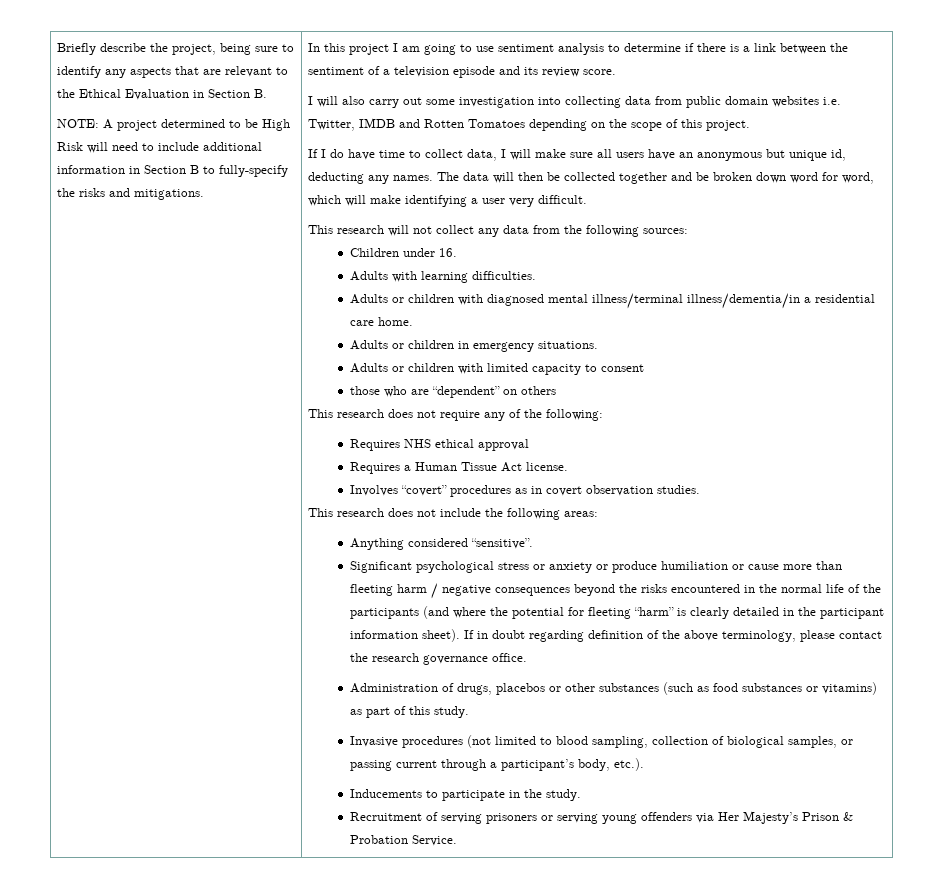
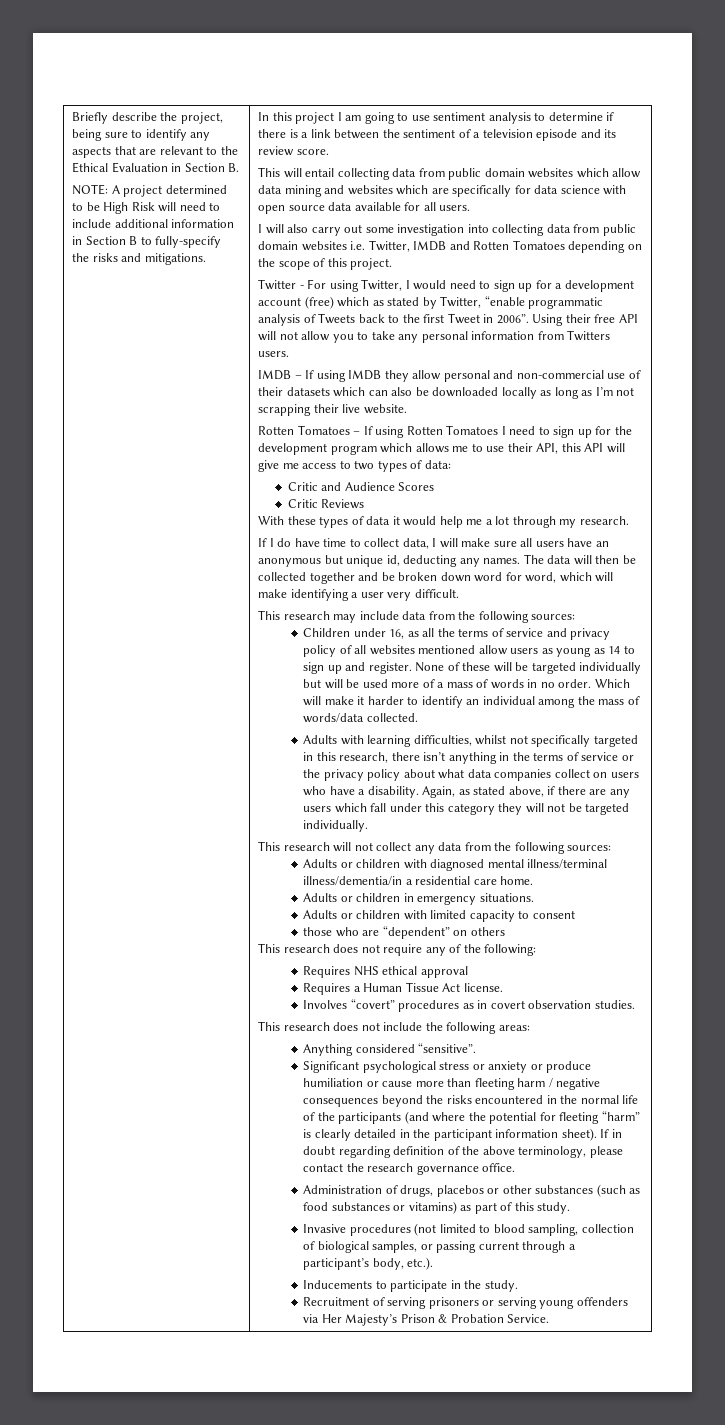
(616, 72) none -> [258,167,642,180] [258,185,627,197] [258,202,471,214] // This will entail collecting data from public domain websites which allow data mining and websites which are specifically for data science with open source data available for all users.
(750, 125) none -> [258,279,634,292] [258,296,604,309] [258,313,638,326] [258,330,611,343] [258,351,290,357] [258,370,641,382] [258,387,635,399] [258,404,407,416] [258,425,632,438] [258,443,625,455] [258,460,451,472] [287,482,435,491] [287,499,365,509] [258,516,629,528] // Twitter - For using Twitter, I would need to sign up for a development account (free) which as stated by Twitter, “enable programmatic analysis of Tweets back to the first Tweet in 2006”. Using their free API will not allow you to take any personal information from Twitters users. // IMDB – If using IMDB they allow personal and non-commercial use of their datasets which can also be downloaded locally as long as I’m not scrapping their live website. // Rotten Tomatoes – If using Rotten Tomatoes I need to sign up for the development program which allows me to use their API, this API will give me access to two types of data: // Critic and Audience Scores // Critic Reviews // With these types of data it would help me a lot through my research.
(587, 199) none -> [258,610,576,623] [303,628,611,640] [303,645,635,657] [303,662,642,674] [303,679,630,689] [303,696,640,708] [303,713,418,723] [303,735,638,747] [303,752,634,764] [303,769,639,781] [303,786,630,798] [303,803,630,815] [303,820,369,832] // This research may include data from the following sources: // Children under 16, as all the terms of service and privacy policy of all websites mentioned allow users as young as 14 to sign up and register. None of these will be targeted individually but will be used more of a mass of words in no order. Which will make it harder to identify an individual among the mass of words/data collected. // Adults with learning difficulties, whilst not specifically targeted in this research, there isn’t anything in the terms of service or the privacy policy about what data companies collect on users who have a disability. Again, as stated above, if there are any users which fall under this category they will not be targeted individually.
[349,248,457,257] [349,271,536,283] // Children under 16. // Adults with learning difficulties. -> (612, 848) none

